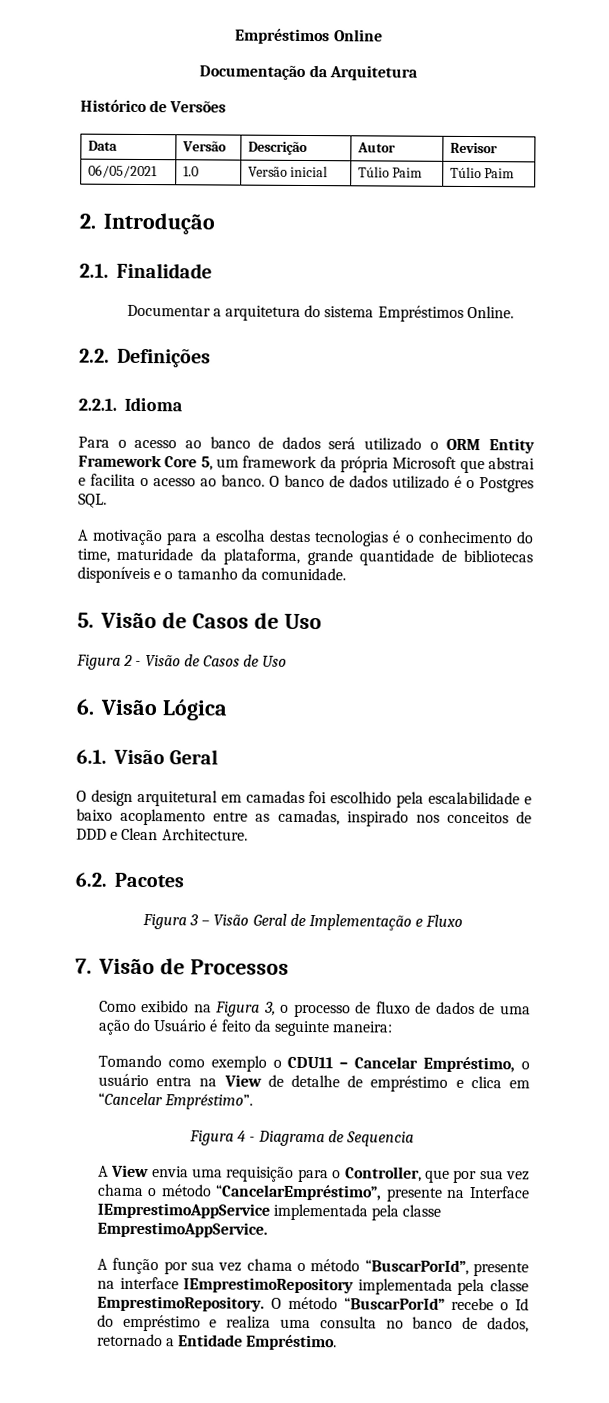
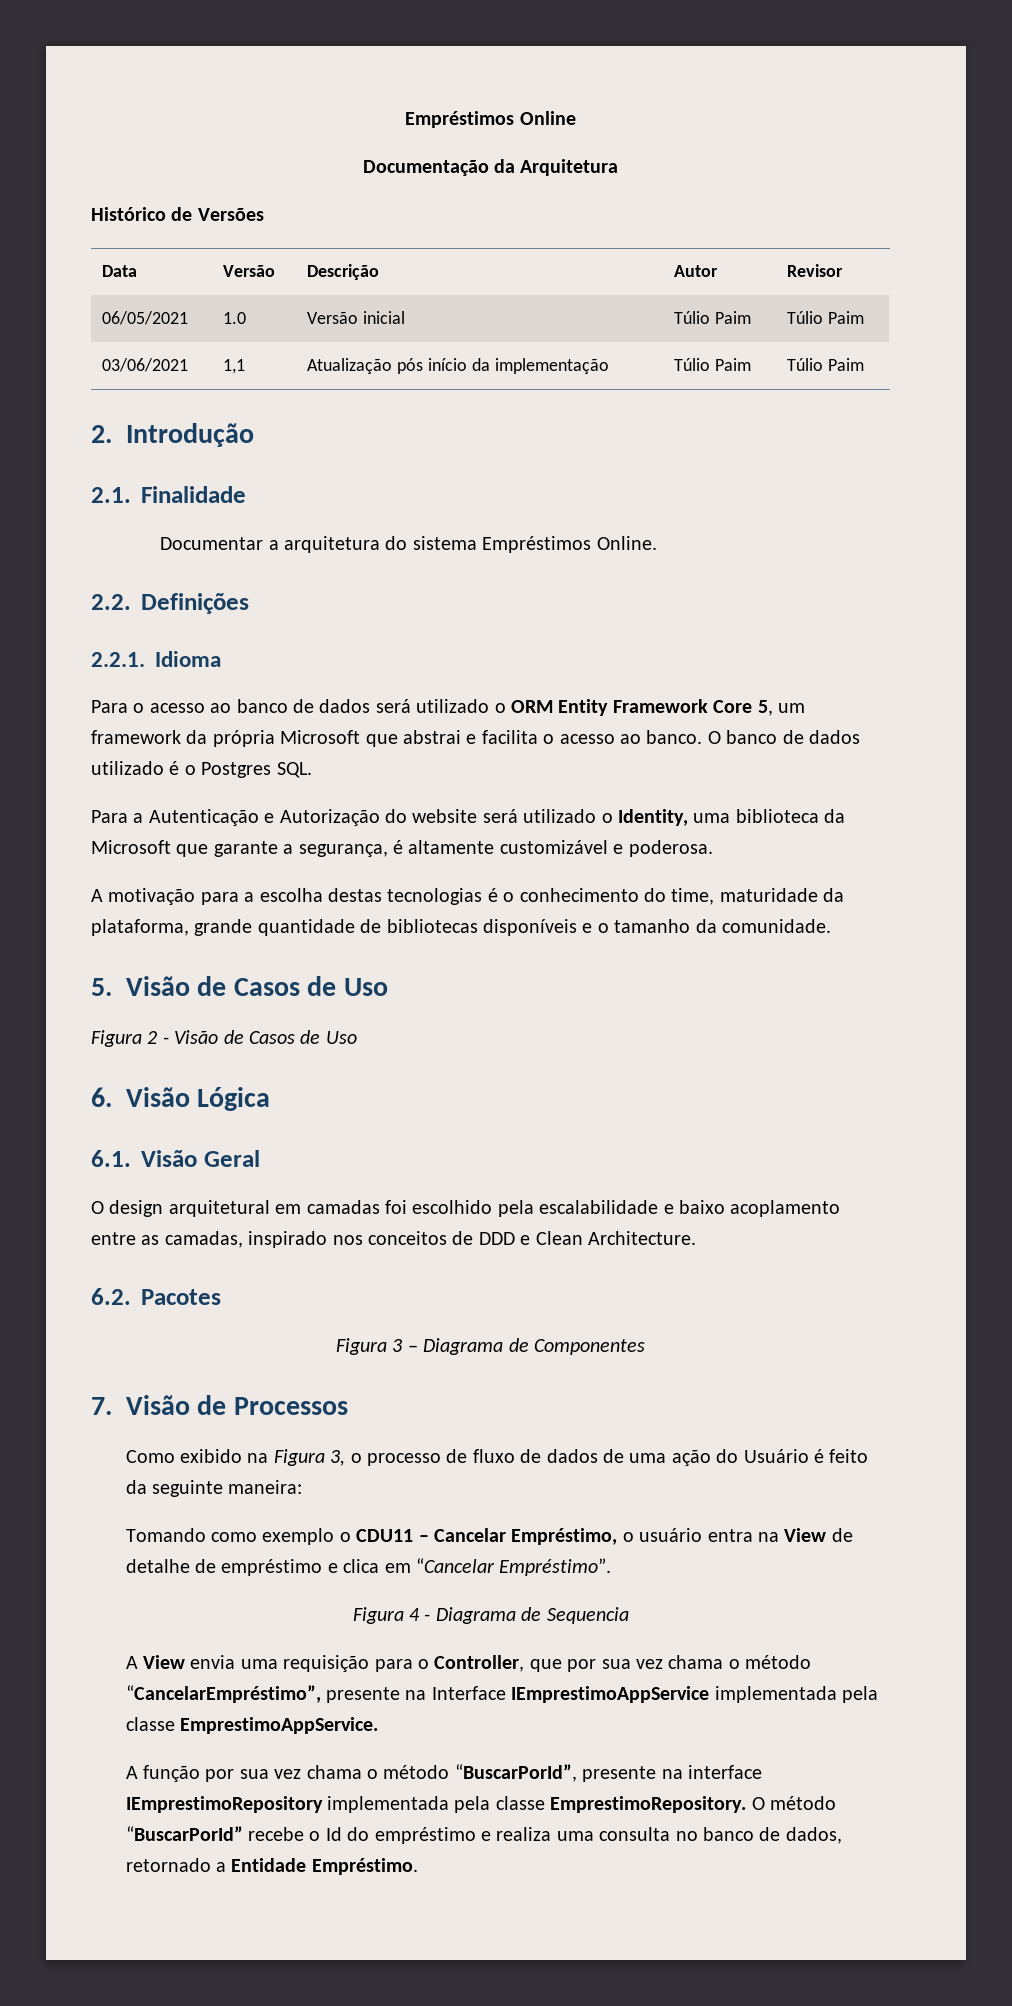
(516, 173) none -> [102,358,189,372] [223,359,246,374] [307,358,609,374] [674,358,751,371] [787,358,864,371] // 03/06/2021 | 1,1 | Atualização pós início da implementação | Túlio Paim | Túlio Paim
(107, 500) none -> [91,809,846,826] [91,840,713,857] // Para a Autenticação e Autorização do website será utilizado o Identity, uma biblioteca da Microsoft que garante a segurança, é altamente customizável e poderosa.
[213,913,464,931] Visão Geral de Implementação e Fluxo -> [423,1338,645,1355] Diagrama de Componentes

